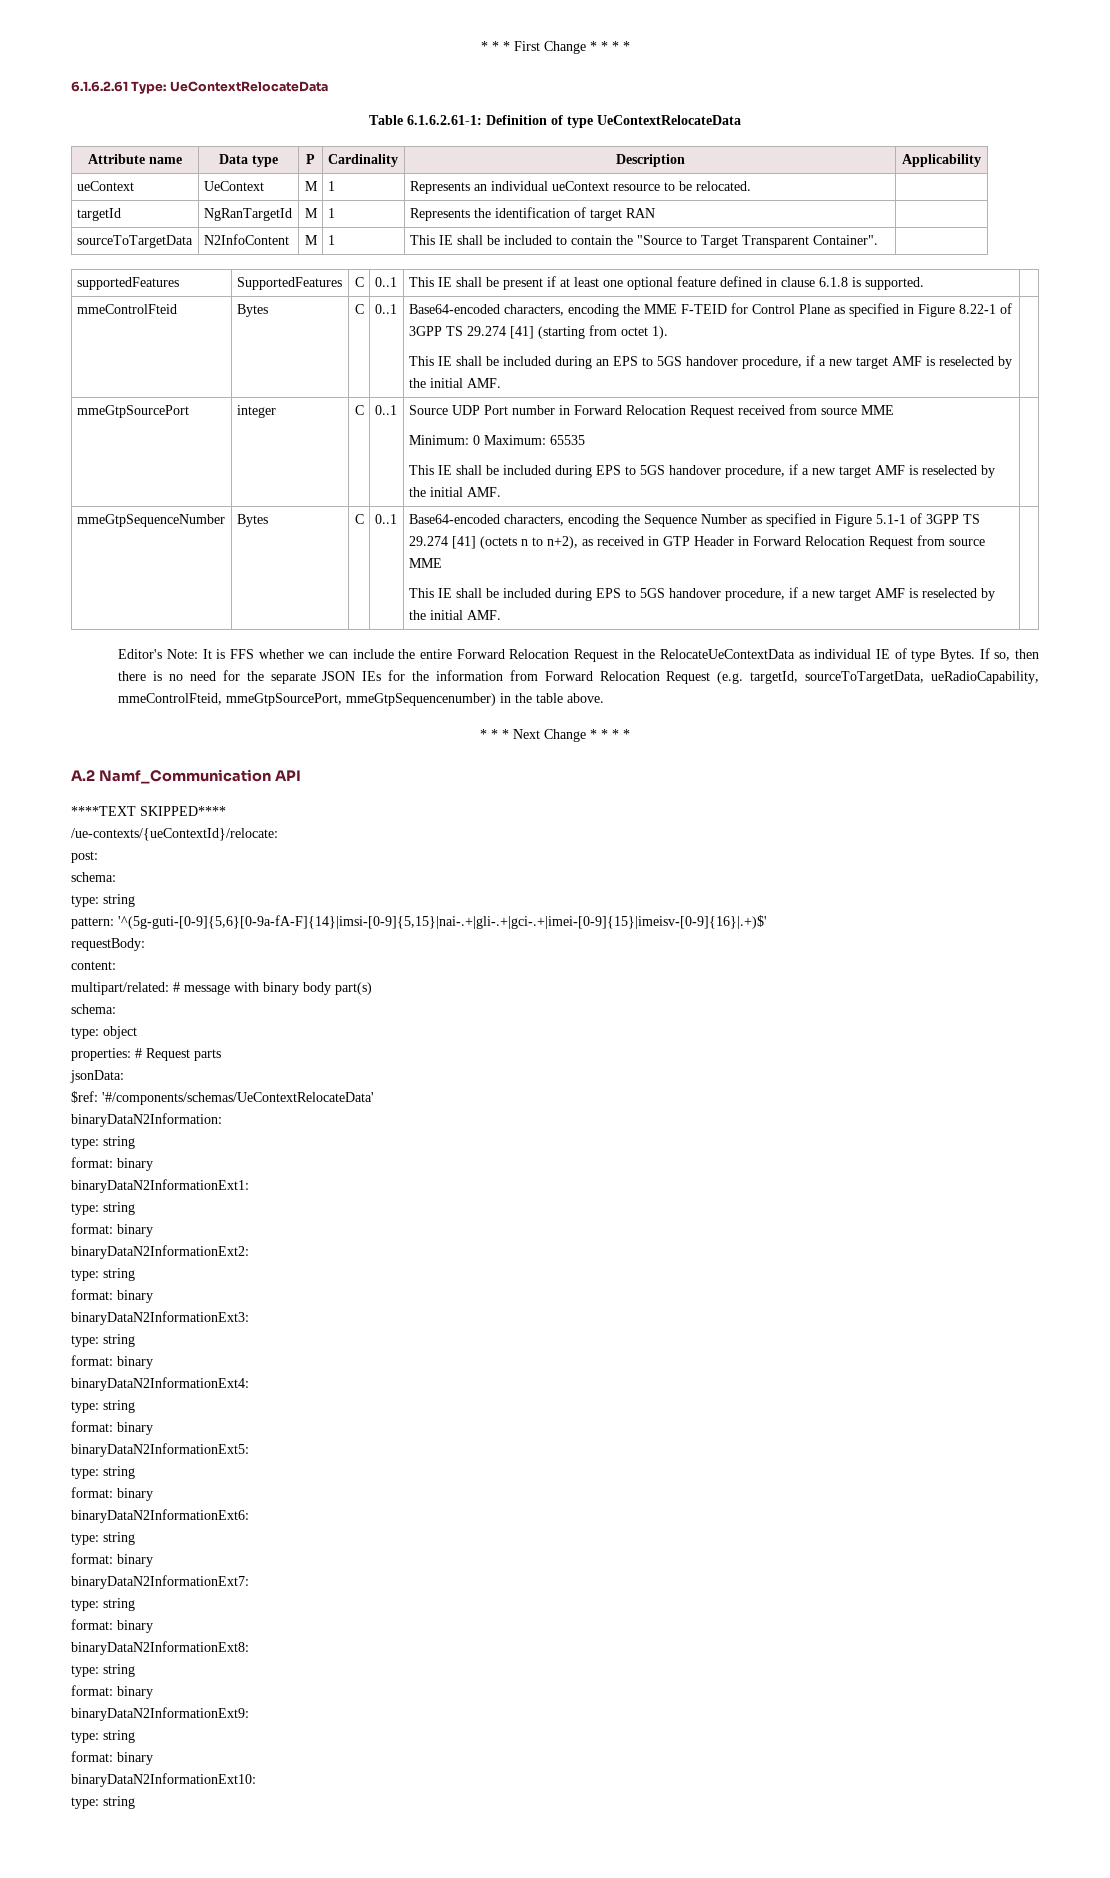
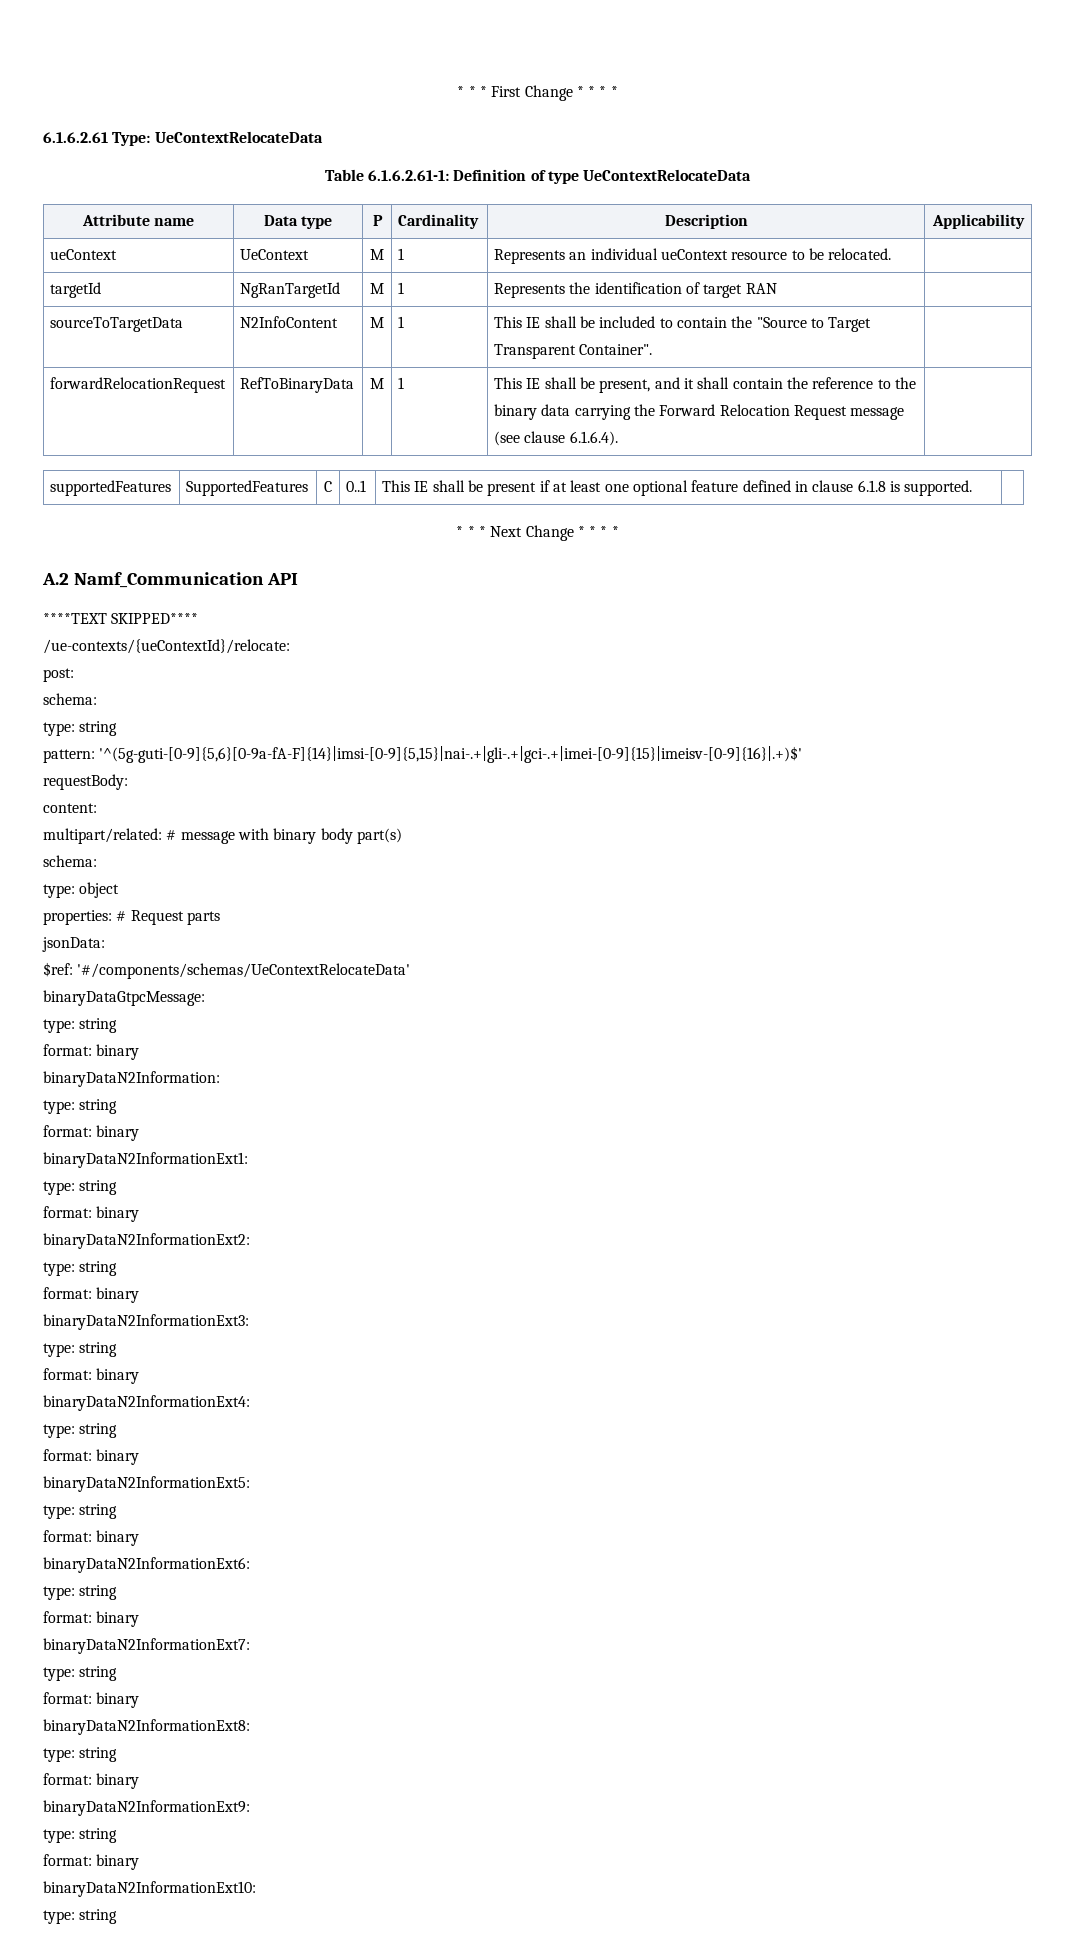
(878, 240) none -> [50,377,227,393] [240,377,355,393] [370,378,384,389] [398,377,405,389] [494,377,917,393] [494,404,905,420] [494,431,618,446] // forwardRelocationRequest | RefToBinaryData | M | 1 | This IE shall be present, and it shall contain the reference to the binary data carrying the Forward Relocation Request message (see clause 6.1.6.4). |
[76,304,177,314] [236,304,268,317] [354,304,364,314] [374,304,397,314] [408,303,1012,317] [408,325,668,339] [408,355,1012,369] [408,378,501,388] [76,405,189,418] [236,405,276,418] [354,405,364,415] [374,405,397,415] [408,404,894,418] [408,435,585,445] [408,464,995,478] [408,487,501,497] [76,514,225,527] [236,514,268,527] [354,514,364,524] [374,514,397,524] [408,513,980,527] [408,535,985,549] [408,558,442,568] [408,587,995,601] [408,610,501,620] [118,648,1039,662] [118,670,1039,684] [118,693,605,706] // mmeControlFteid | Bytes | C | 0..1 | Base64-encoded characters, encoding the MME F-TEID for Control Plane as specified in Figure 8.22-1 of 3GPP TS 29.274 [41] (starting from octet 1). // This IE shall be included during an EPS to 5GS handover procedure, if a new target AMF is reselected by the initial AMF. | // mmeGtpSourcePort | integer | C | 0..1 | Source UDP Port number in Forward Relocation Request received from source MME // Minimum: 0 Maximum: 65535 // This IE shall be included during EPS to 5GS handover procedure, if a new target AMF is reselected by the initial AMF. | // mmeGtpSequenceNumber | Bytes | C | 0..1 | Base64-encoded characters, encoding the Sequence Number as specified in Figure 5.1-1 of 3GPP TS 29.274 [41] (octets n to n+2), as received in GTP Header in Forward Relocation Request from source MME // This IE shall be included during EPS to 5GS handover procedure, if a new target AMF is reselected by the initial AMF. | // Editor's Note: It is FFS whether we can include the entire Forward Relocation Request in the RelocateUeContextData as individual IE of type Bytes. If so, then there is no need for the separate JSON IEs for the information from Forward Relocation Request (e.g. targetId, sourceToTargetData, ueRadioCapability, mmeControlFteid, mmeGtpSourcePort, mmeGtpSequencenumber) in the table above. -> (973, 488) none
(374, 1098) none -> [43,990,205,1006] [43,1018,118,1033] [43,1044,140,1060] // binaryDataGtpcMessage: // type: string // format: binary

